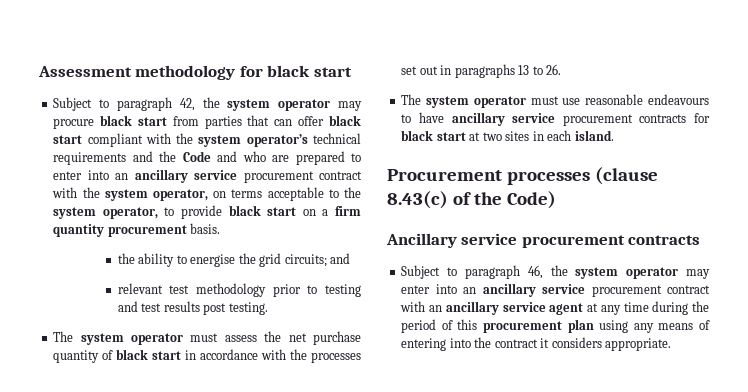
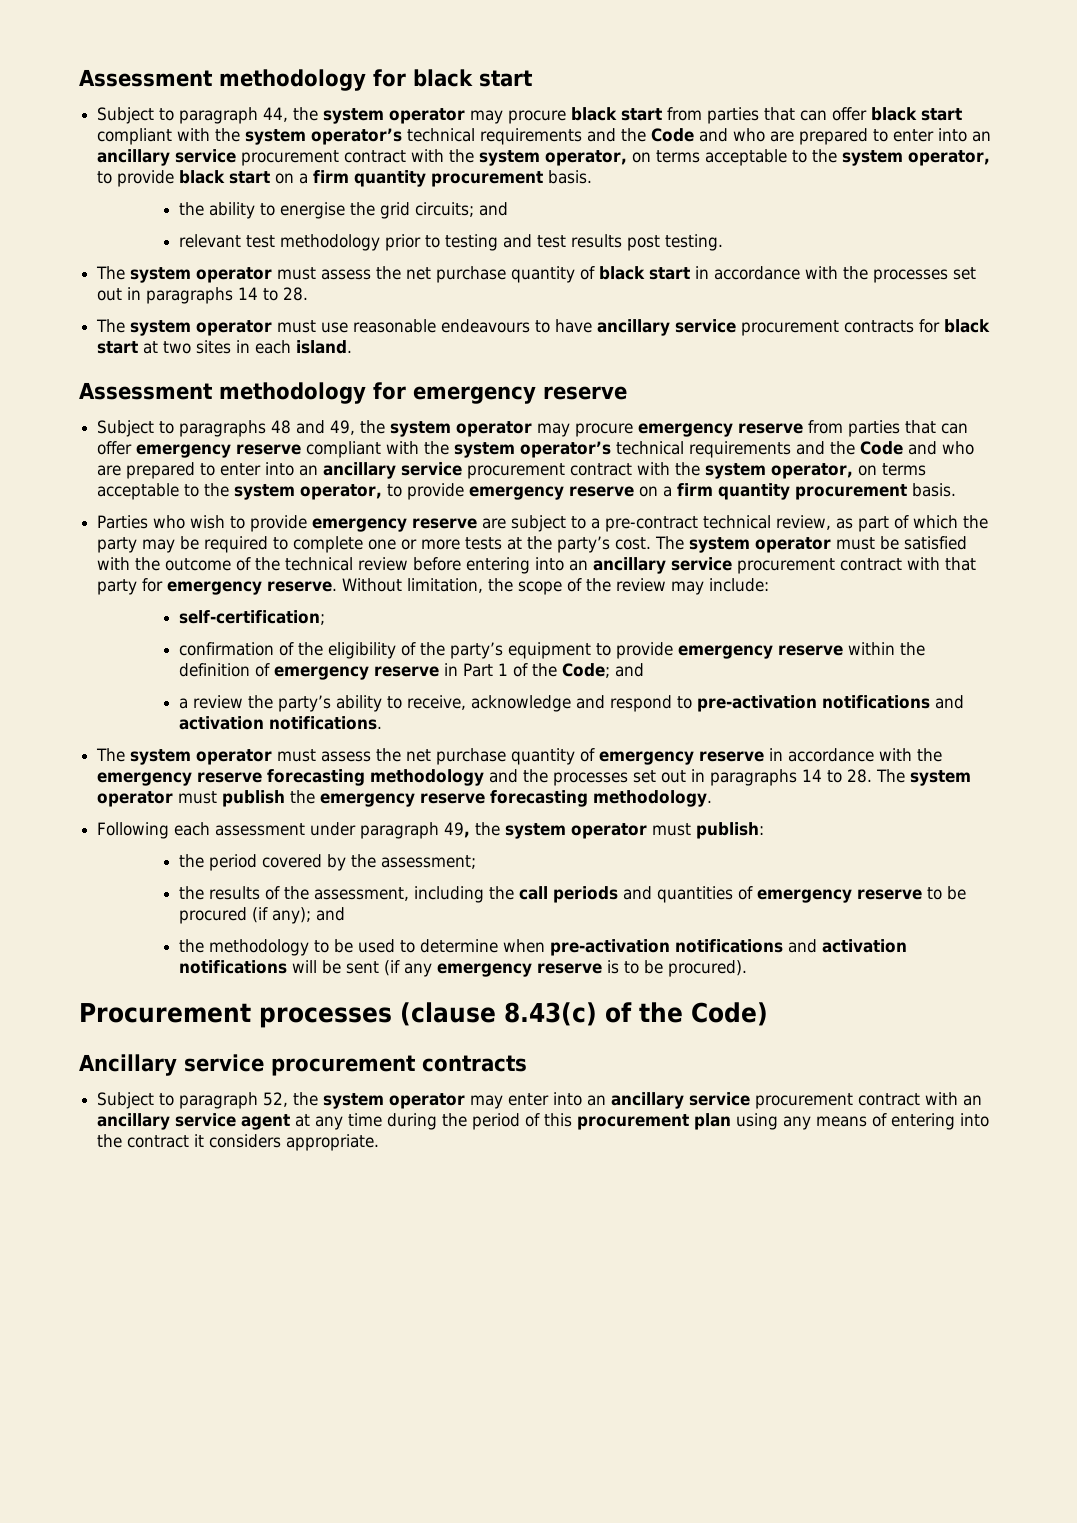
[179,98,195,111] 42, -> [263,107,289,122] 44,
[518,64,562,75] 13 to 26. -> [238,287,309,301] 14 to 28.
(614, 135) none -> [79,382,627,404] [97,420,969,437] [97,441,975,458] [97,462,927,479] [97,483,957,500] [97,515,989,532] [97,536,968,553] [97,557,977,574] [97,578,770,595] [178,610,325,625] [178,642,925,659] [178,663,644,680] [178,695,964,712] [178,716,382,730] [96,748,943,765] [97,769,972,786] [97,790,713,807] [97,822,765,839] [178,854,476,871] [178,886,966,903] [178,907,345,924] [178,939,907,956] [178,960,747,977] // Assessment methodology for emergency reserve // Subject to paragraphs 48 and 49, the system operator may procure emergency reserve from parties that can offer emergency reserve compliant with the system operator’s technical requirements and the Code and who are prepared to enter into an ancillary service procurement contract with the system operator, on terms acceptable to the system operator, to provide emergency reserve on a firm quantity procurement basis. // Parties who wish to provide emergency reserve are subject to a pre-contract technical review, as part of which the party may be required to complete one or more tests at the party’s cost. The system operator must be satisfied with the outcome of the technical review before entering into an ancillary service procurement contract with that party for emergency reserve. Without limitation, the scope of the review may include: // self-certification; // confirmation of the eligibility of the party’s equipment to provide emergency reserve within the definition of emergency reserve in Part 1 of the Code; and // a review the party’s ability to receive, acknowledge and respond to pre-activation notifications and activation notifications. // The system operator must assess the net purchase quantity of emergency reserve in accordance with the emergency reserve forecasting methodology and the processes set out in paragraphs 14 to 28. The system operator must publish the emergency reserve forecasting methodology. // Following each assessment under paragraph 49, the system operator must publish: // the period covered by the assessment; // the results of the assessment, including the call periods and quantities of emergency reserve to be procured (if any); and // the methodology to be used to determine when pre-activation notifications and activation notifications will be sent (if any emergency reserve is to be procured).
[527,265,543,279] 46, -> [263,1092,289,1107] 52,

